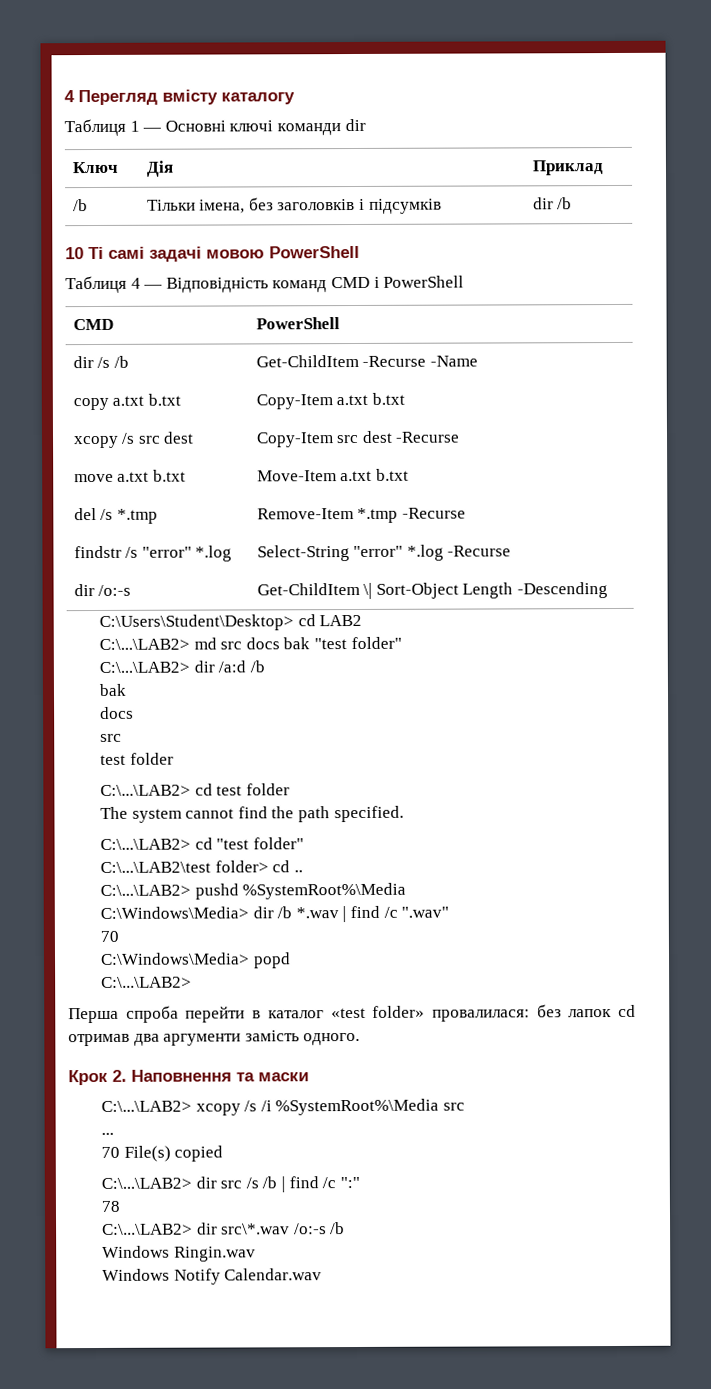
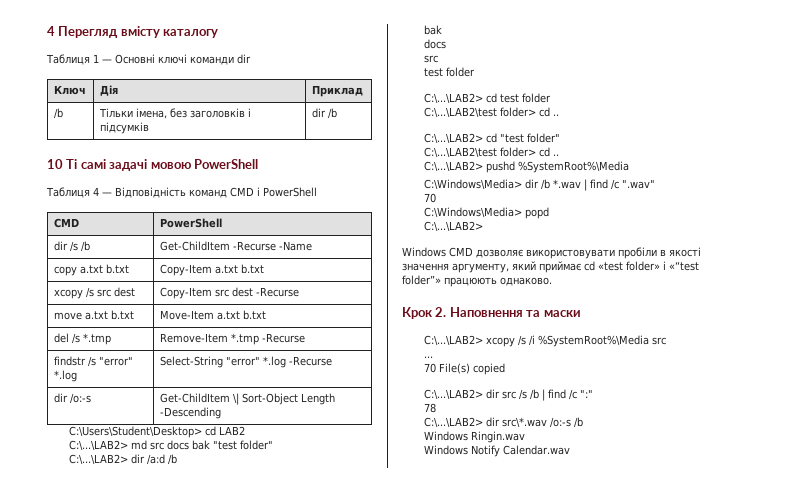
[100,805,404,823] The system cannot find the path specified. -> [423,107,559,118] C:\...\LAB2\test folder> cd ..
[68,1004,636,1024] [68,1030,361,1047] Перша спроба перейти в каталог «test folder» провалилася: без лапок cd отримав два аргументи замість одного. -> [402,247,701,259] [402,261,699,273] [402,275,552,287] Windows CMD дозволяє використовувати пробіли в якості значення аргументу, який приймає cd «test folder» і «“test folder”» працюють однаково.

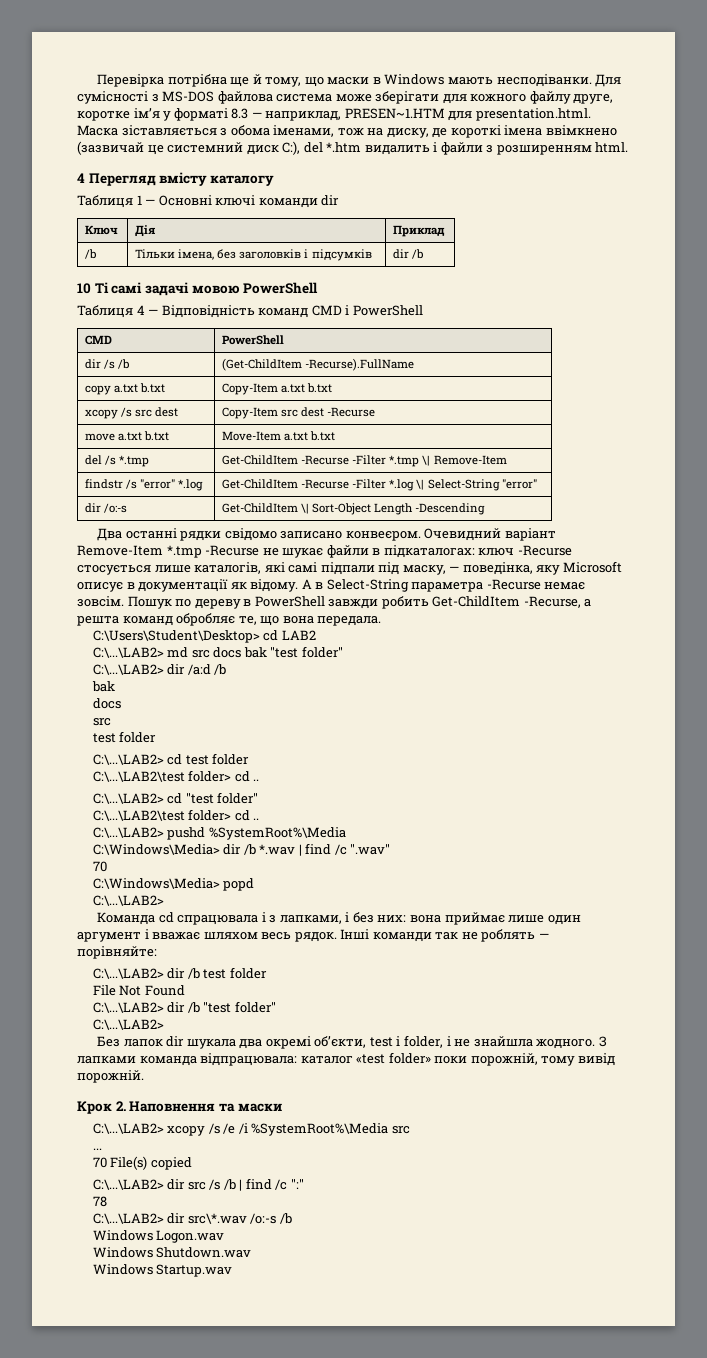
(47, 31) none -> [97,74,622,87] [77,91,614,104] [77,108,591,121] [77,125,617,138] [77,141,629,155] Перевірка потрібна ще й тому, що маски в Windows мають несподіванки. Для сумісності з MS-DOS файлова система може зберігати для кожного файлу друге, коротке ім’я у форматі 8.3 — наприклад, PRESEN~1.HTM для presentation.html. Маска зіставляється з обома іменами, тож на диску, де короткі імена ввімкнено (зазвичай це системний диск C:), del *.htm видалить і файли з розширенням html. //
[159,241,312,251] Get-ChildItem -Recurse -Name -> [222,358,415,371] (Get-ChildItem -Recurse).FullName
[159,333,305,345] Remove-Item *.tmp -Recurse -> [222,455,507,467] Get-ChildItem -Recurse -Filter *.tmp \| Remove-Item
(77, 376) none -> [222,479,425,491] Get-ChildItem -Recurse -Filter *.log \|
[262,356,332,368] *.log -Recurse -> (537, 484) none
(221, 413) none -> [97,528,556,541] [77,545,572,558] [77,561,622,575] [77,579,586,592] [77,596,592,609] [77,613,382,626] // Два останні рядки свідомо записано конвеєром. Очевидний варіант Remove-Item *.tmp -Recurse не шукає файли в підкаталогах: ключ -Recurse стосується лише каталогів, які самі підпали під маску, — поведінка, яку Microsoft описує в документації як відому. А в Select-String параметра -Recurse немає зовсім. Пошук по дереву в PowerShell завжди робить Get-ChildItem -Recurse, а решта команд обробляє те, що вона передала.
[402,247,701,259] [402,261,699,273] [402,275,552,287] Windows CMD дозволяє використовувати пробіли в якості значення аргументу, який приймає cd «test folder» і «“test folder”» працюють однаково. -> [97,912,581,925] [77,929,549,942] [77,946,157,959] [92,967,267,979] [92,985,185,996] [92,1001,276,1013] [92,1019,164,1030] [97,1035,607,1049] [77,1052,615,1066] [77,1070,144,1083] Команда cd спрацювала і з лапками, і без них: вона приймає лише один аргумент і вважає шляхом весь рядок. Інші команди так не роблять — порівняйте: // C:\...\LAB2> dir /b test folder // File Not Found // C:\...\LAB2> dir /b "test folder" // C:\...\LAB2> // Без лапок dir шукала два окремі об’єкти, test і folder, і не знайшла жодного. З лапками команда відпрацювала: каталог «test folder» поки порожній, тому вивід порожній.
(526, 340) none -> [223,1123,236,1134] /e
[470,431,525,443] [423,445,570,457] Ringin.wav // Windows Notify Calendar.wav -> [156,1230,225,1243] [92,1247,252,1258] [92,1264,233,1277] Logon.wav // Windows Shutdown.wav // Windows Startup.wav

